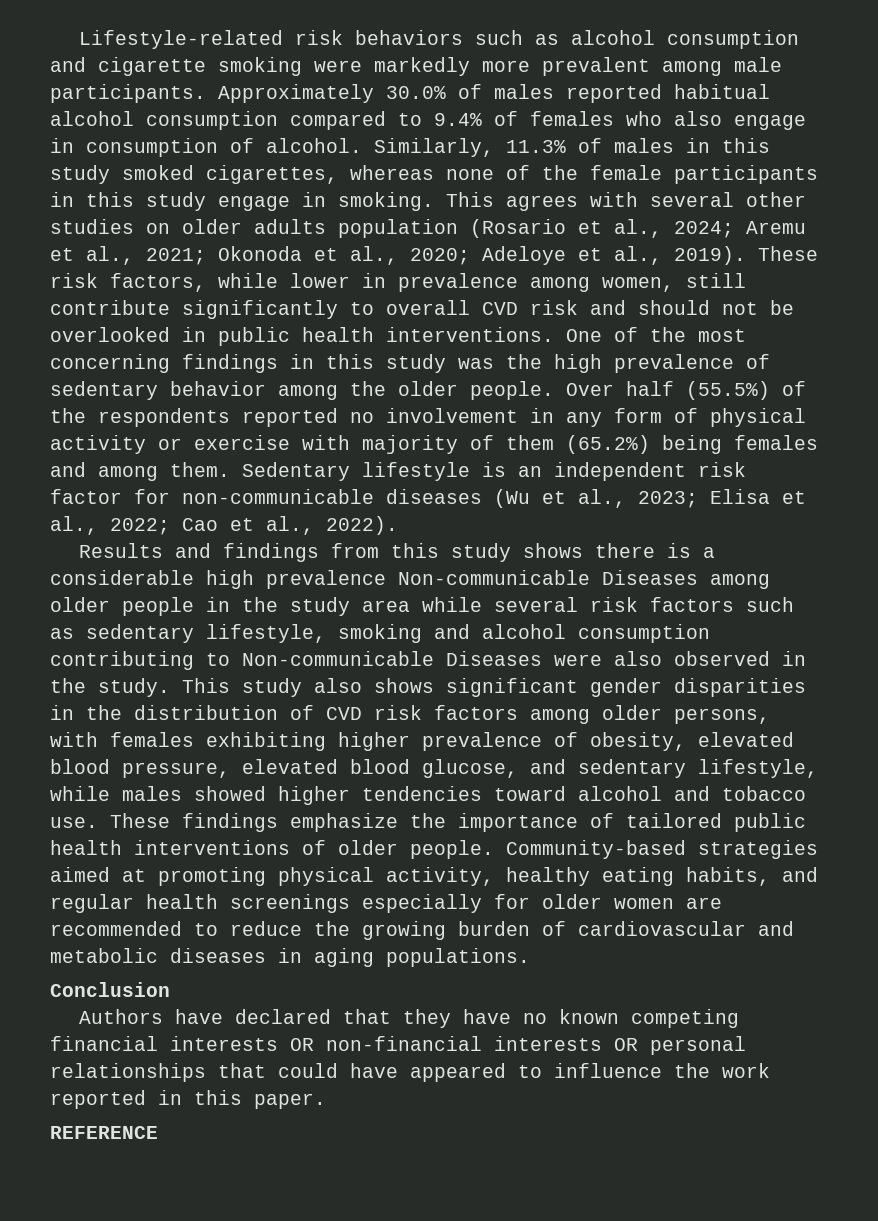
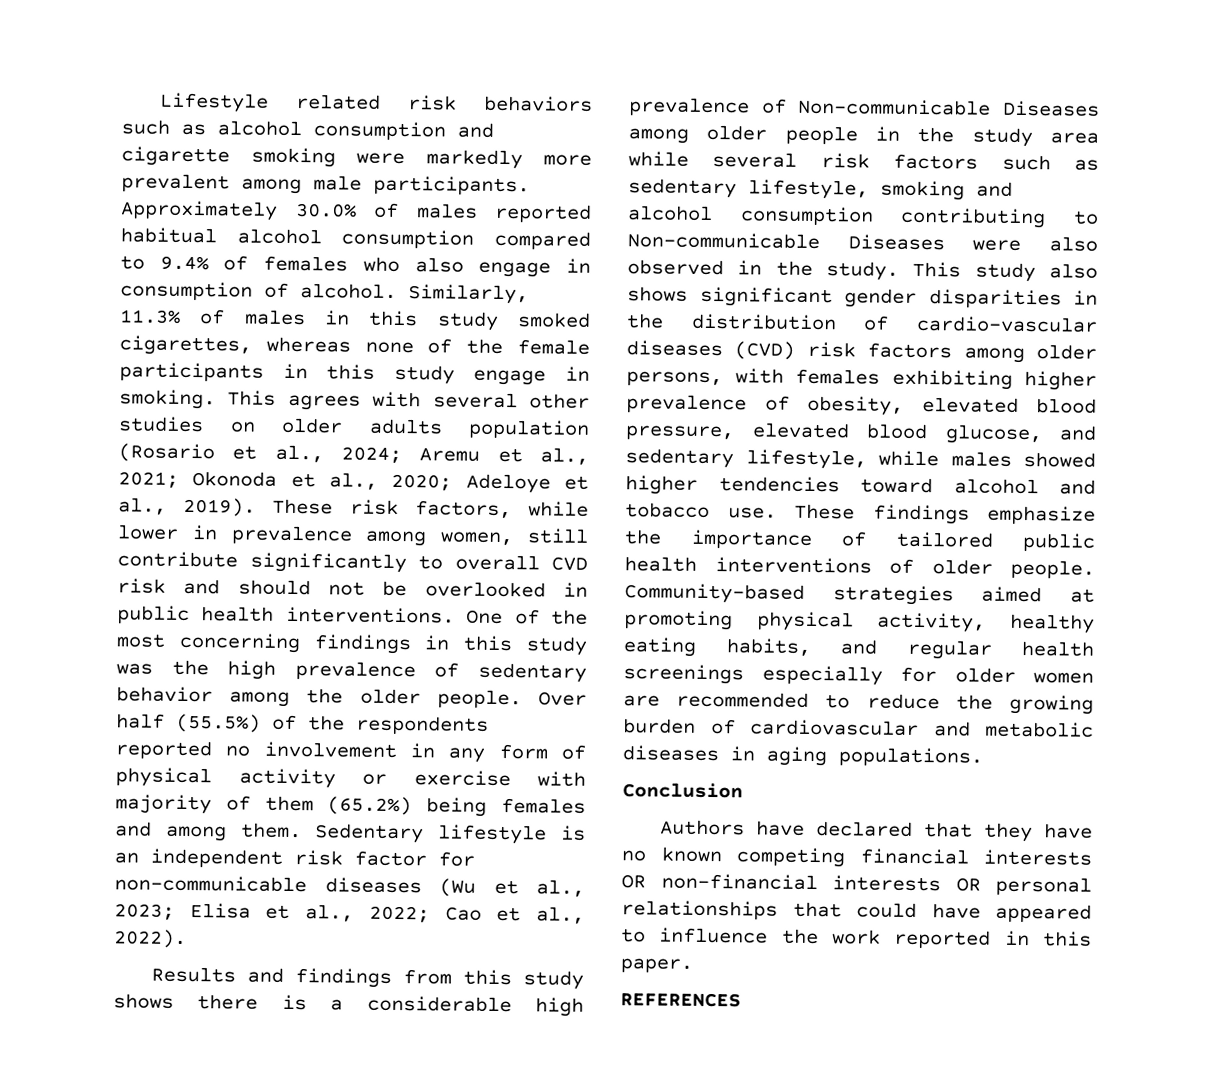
[79,30,284,49] Lifestyle-related -> [159,92,381,113] Lifestyle related
(386, 579) none -> [761,98,787,114] of
[326,707,362,720] CVD -> [916,315,1098,333] [626,340,796,360] cardio-vascular diseases (CVD)
[50,1126,158,1139] REFERENCE -> [620,992,741,1008] REFERENCES

